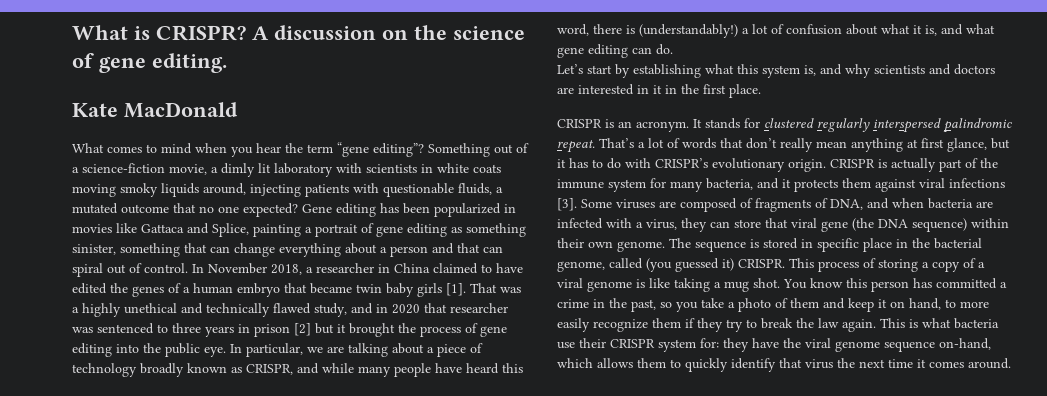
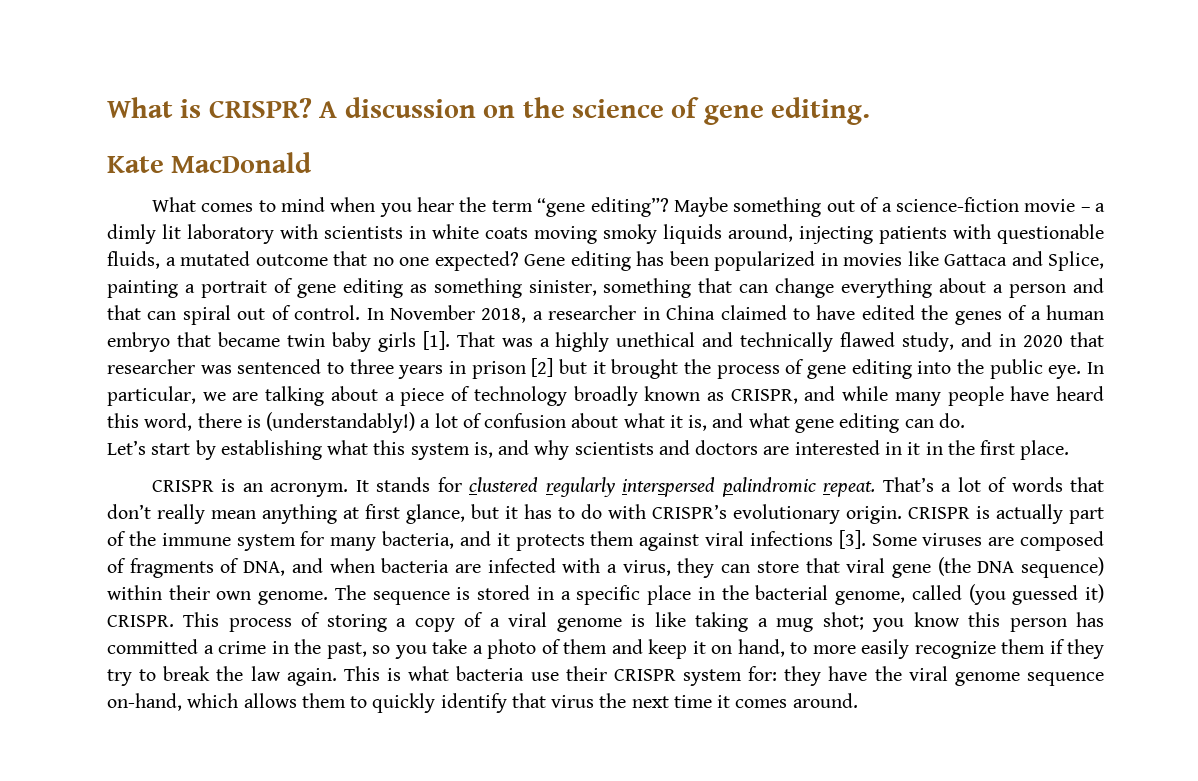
[428,143,490,157] Something -> [673,197,822,217] Maybe something
[169,164,207,175] movie, -> [1024,199,1090,212] movie –
(813, 243) none -> [560,591,571,600] a
[753,278,807,289] shot. You -> [822,612,905,632] shot; you

